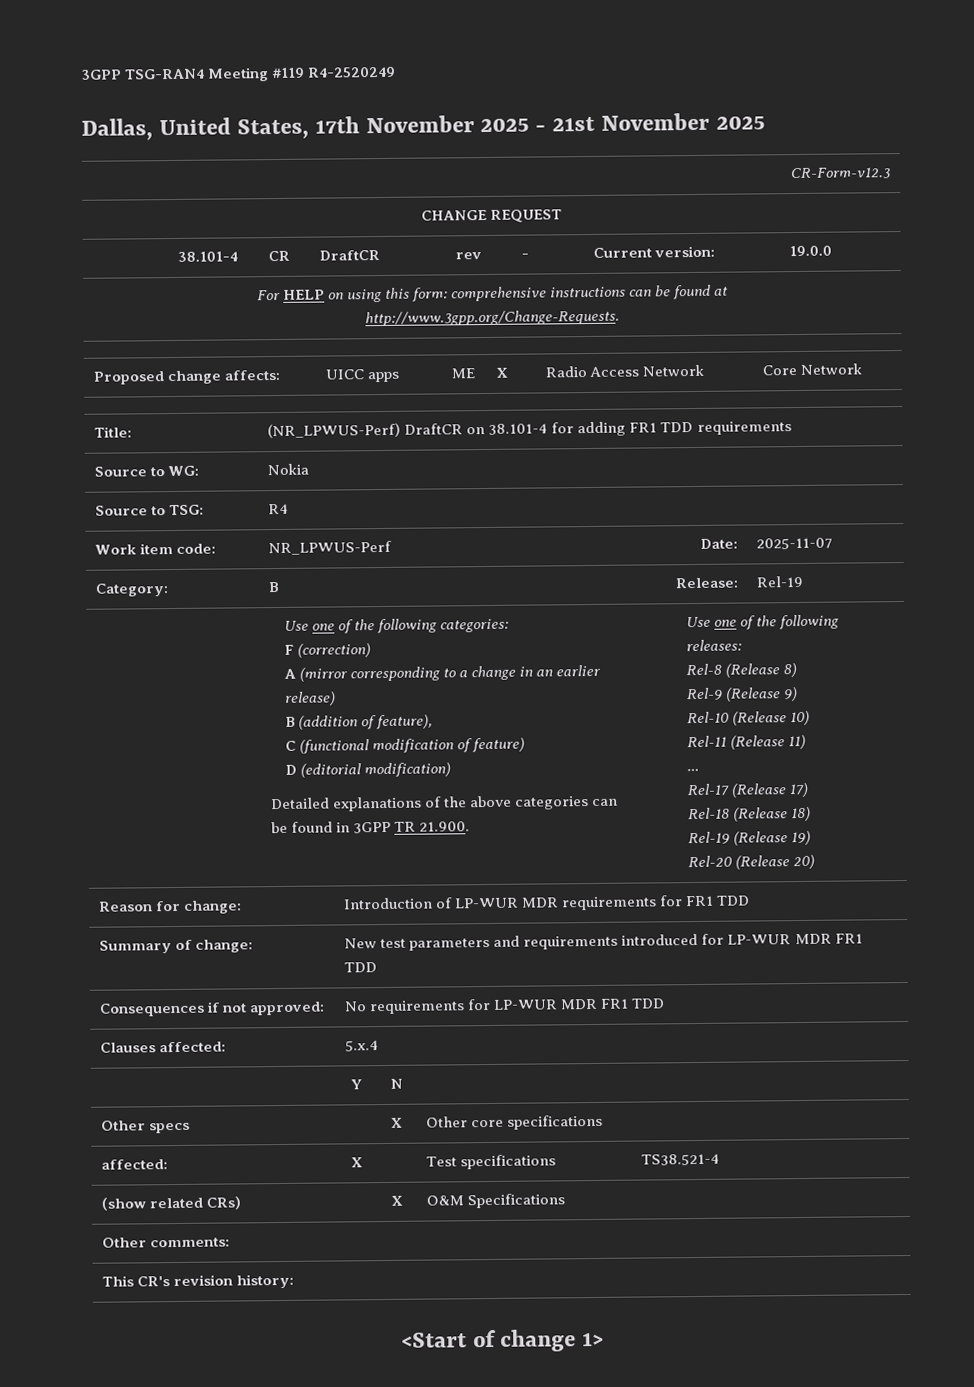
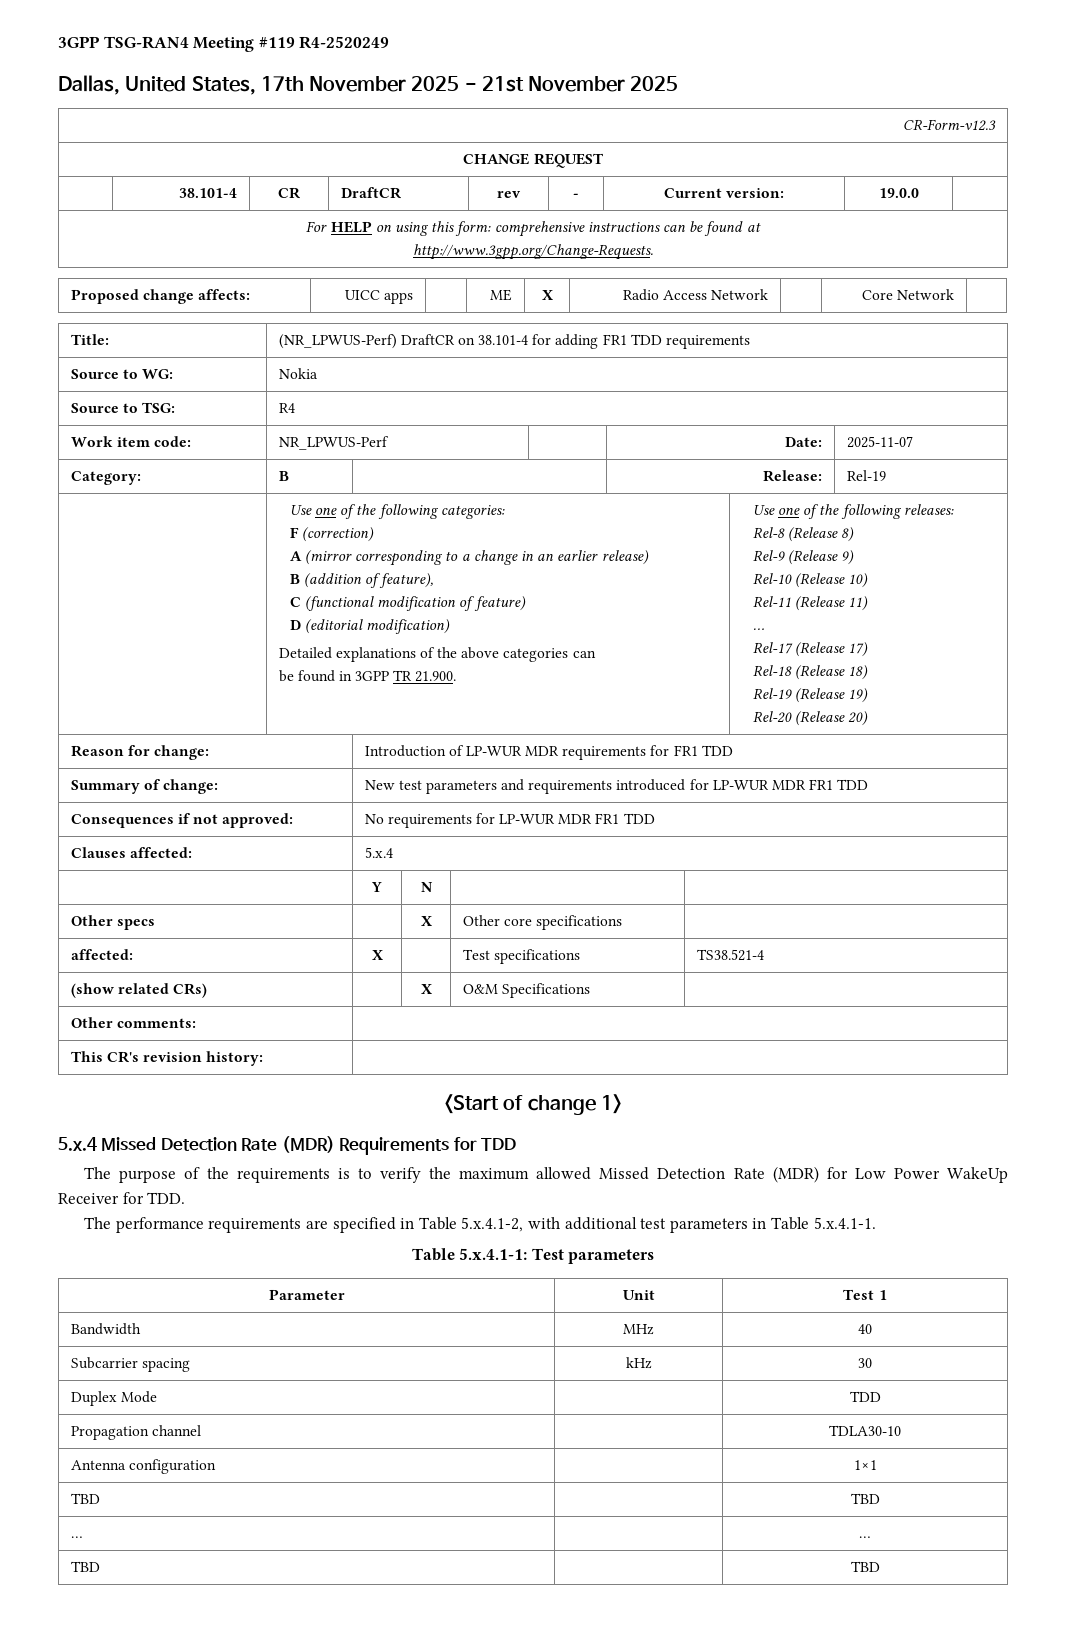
(605, 1339) none -> [58,1136,517,1155] [84,1166,1009,1183] [58,1192,186,1204] [84,1217,876,1233] [411,1248,655,1264] [268,1289,345,1300] [622,1290,655,1300] [843,1289,887,1300] [70,1323,141,1335] [623,1324,655,1335] [858,1324,873,1334] [70,1357,190,1372] [625,1357,652,1369] [858,1358,873,1368] [70,1391,157,1406] [849,1391,881,1402] [70,1425,201,1440] [829,1425,902,1436] [70,1459,216,1474] [853,1460,877,1470] [70,1493,100,1504] [850,1493,880,1504] [70,1536,83,1538] [859,1536,872,1538] [70,1561,100,1572] [850,1561,880,1572] // 5.x.4 Missed Detection Rate (MDR) Requirements for TDD // The purpose of the requirements is to verify the maximum allowed Missed Detection Rate (MDR) for Low Power WakeUp Receiver for TDD. // The performance requirements are specified in Table 5.x.4.1-2, with additional test parameters in Table 5.x.4.1-1. // Table 5.x.4.1-1: Test parameters // Parameter | Unit | Test 1 // Bandwidth | MHz | 40 // Subcarrier spacing | kHz | 30 // Duplex Mode | | TDD // Propagation channel | | TDLA30-10 // Antenna configuration | | 1×1 // TBD | | TBD // … | | … // TBD | | TBD

